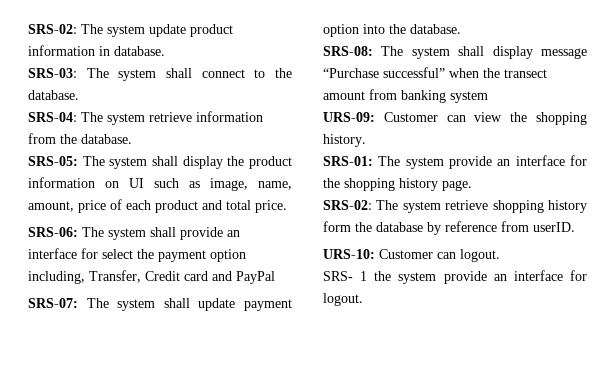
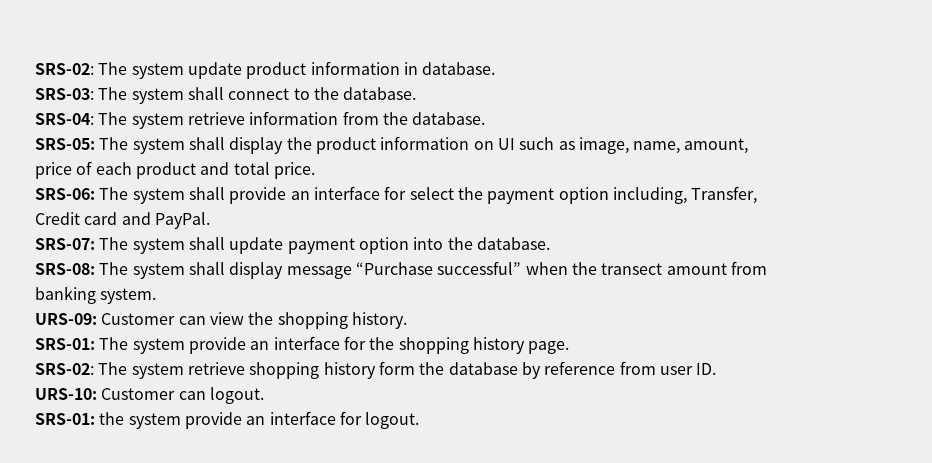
(74, 206) none -> (749, 146) //
(141, 276) none -> (758, 195) //
[236,271,275,284] PayPal -> [154,212,210,229] PayPal.
[401,90,488,103] banking system -> [35,286,157,304] // banking system.
[533,222,575,232] userID. -> [659,363,717,375] user ID.
[323,271,368,281] SRS- 1 -> [35,413,95,425] SRS-01:

